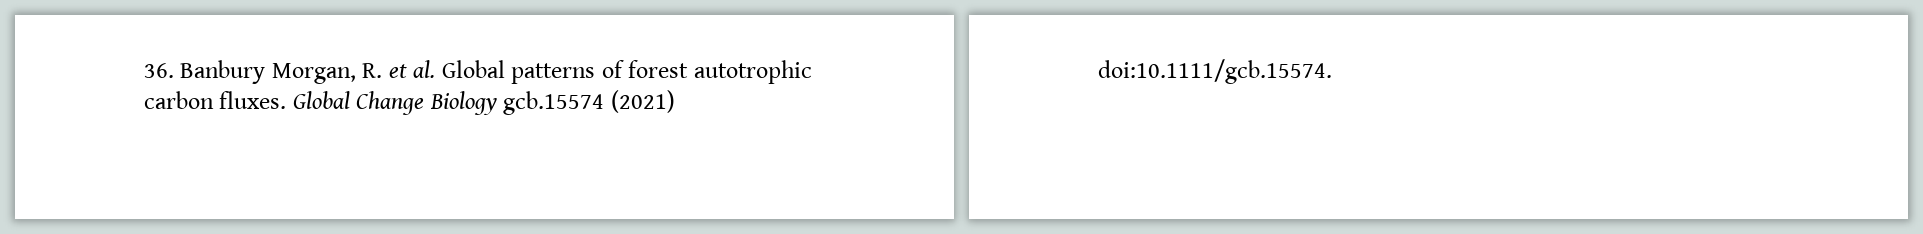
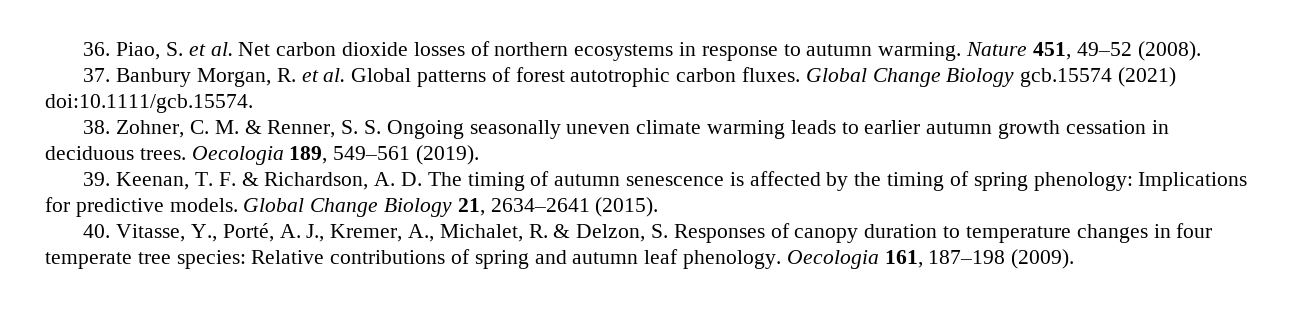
(174, 70) none -> [116,41,1201,61] [83,68,111,82] Piao, S. et al. Net carbon dioxide losses of northern ecosystems in response to autumn warming. Nature 451, 49–52 (2008). // 37.
(1332, 71) none -> [83,120,1169,139] [45,145,480,165] [83,171,1248,191] [45,197,659,217] [83,223,1213,243] [45,249,1075,269] // 38. Zohner, C. M. & Renner, S. S. Ongoing seasonally uneven climate warming leads to earlier autumn growth cessation in deciduous trees. Oecologia 189, 549–561 (2019). // 39. Keenan, T. F. & Richardson, A. D. The timing of autumn senescence is affected by the timing of spring phenology: Implications for predictive models. Global Change Biology 21, 2634–2641 (2015). // 40. Vitasse, Y., Porté, A. J., Kremer, A., Michalet, R. & Delzon, S. Responses of canopy duration to temperature changes in four temperate tree species: Relative contributions of spring and autumn leaf phenology. Oecologia 161, 187–198 (2009).

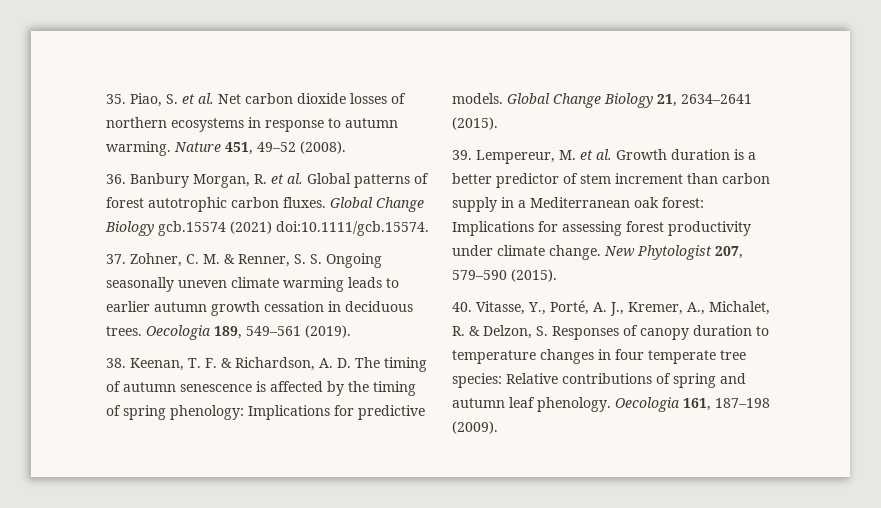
[83,42,111,56] 36. -> [106,94,126,104] 35.
[83,68,111,82] 37. -> [106,174,126,184] 36.
[83,120,111,134] 38. -> [106,254,126,264] 37.
[83,172,111,186] 39. -> [106,358,126,368] 38.
(659, 207) none -> [452,149,756,164] [452,173,770,188] [452,197,704,212] [452,221,751,236] [452,245,743,260] [452,269,557,282] // 39. Lempereur, M. et al. Growth duration is a better predictor of stem increment than carbon supply in a Mediterranean oak forest: Implications for assessing forest productivity under climate change. New Phytologist 207, 579–590 (2015).

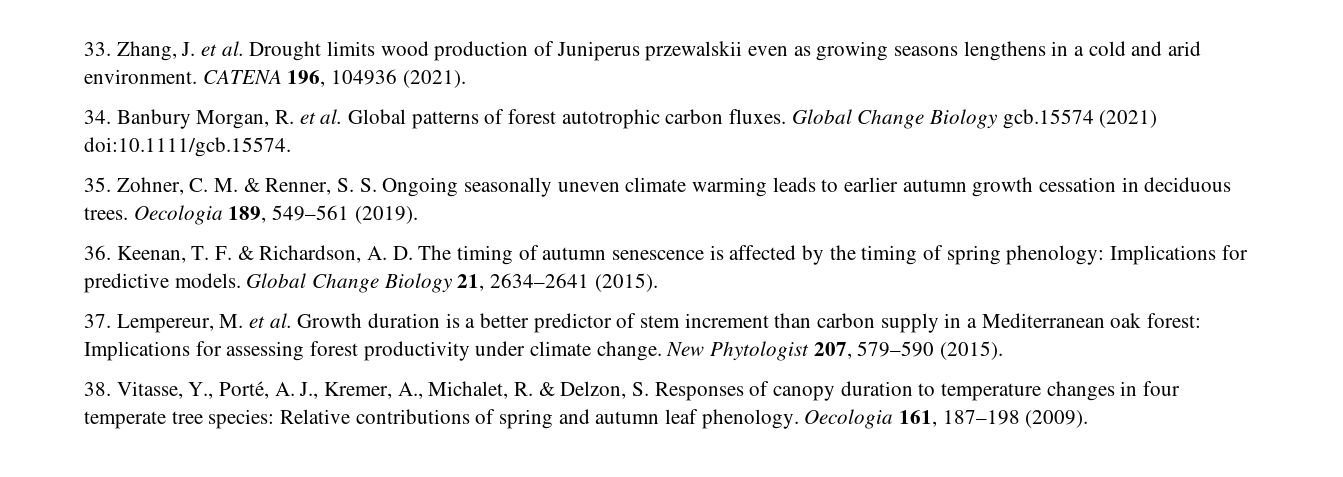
[106,93,406,107] [106,117,398,132] [106,141,346,156] [106,174,126,184] 35. Piao, S. et al. Net carbon dioxide losses of northern ecosystems in response to autumn warming. Nature 451, 49–52 (2008). // 36. -> [84,41,1202,61] [84,69,466,88] [84,110,111,124] 33. Zhang, J. et al. Drought limits wood production of Juniperus przewalskii even as growing seasons lengthens in a cold and arid environment. CATENA 196, 104936 (2021). // 34.
[106,254,126,264] 37. -> [84,177,111,192] 35.
[106,358,126,368] 38. -> [84,245,111,260] 36.
[452,150,472,160] 39. -> [84,314,111,328] 37.
[452,302,472,312] 40. -> [84,382,111,396] 38.

